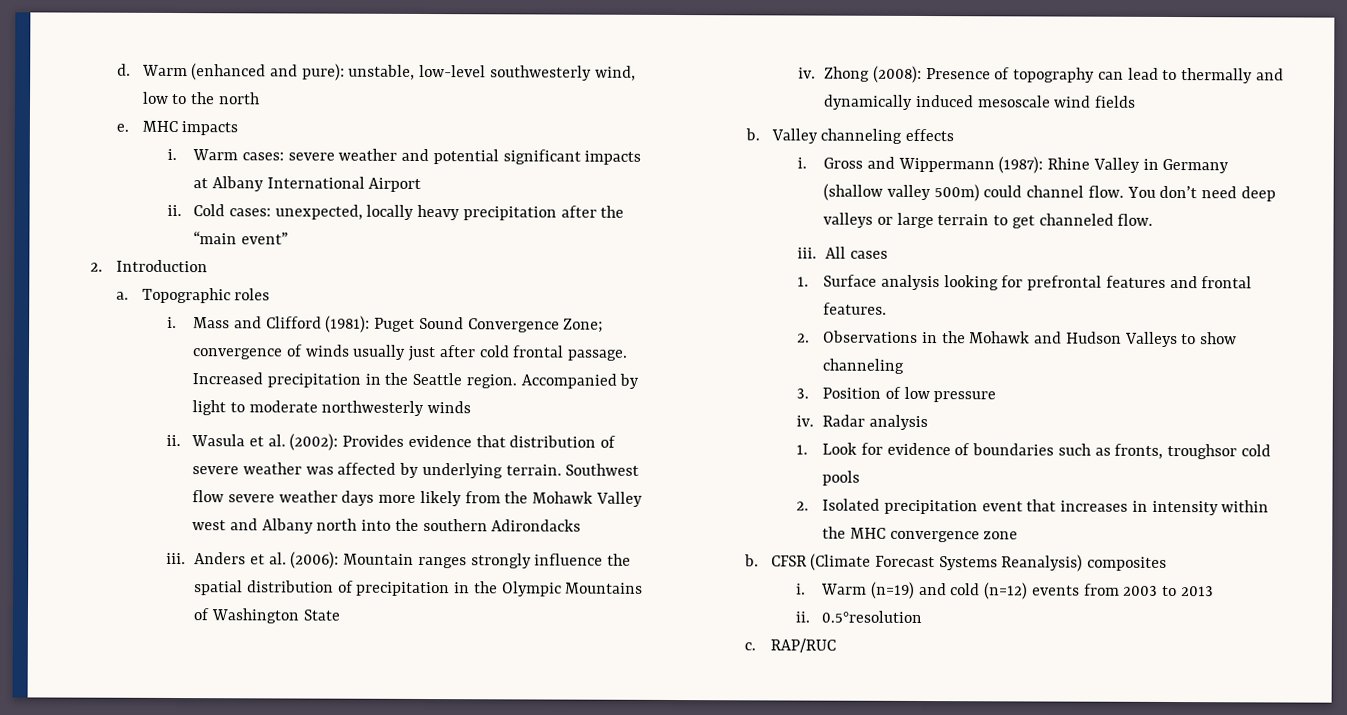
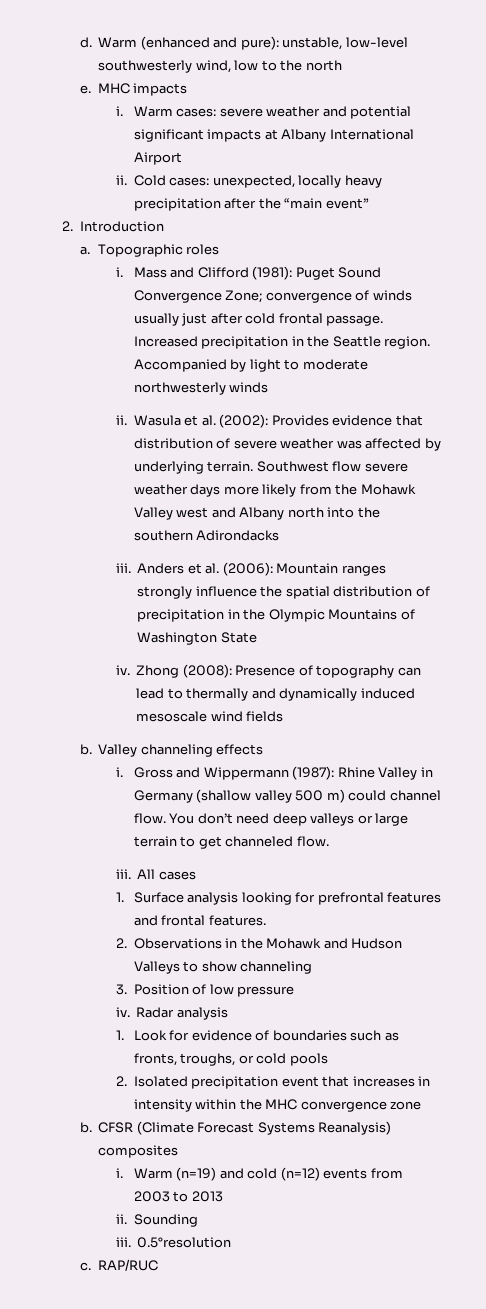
[933,184,980,202] 500m) -> [295,789,345,803] 500 m)
[1167,443,1238,460] troughsor -> [180,1053,254,1066] troughs, or
(811, 617) none -> [133,1214,198,1227] [115,1237,131,1247] Sounding // iii.

